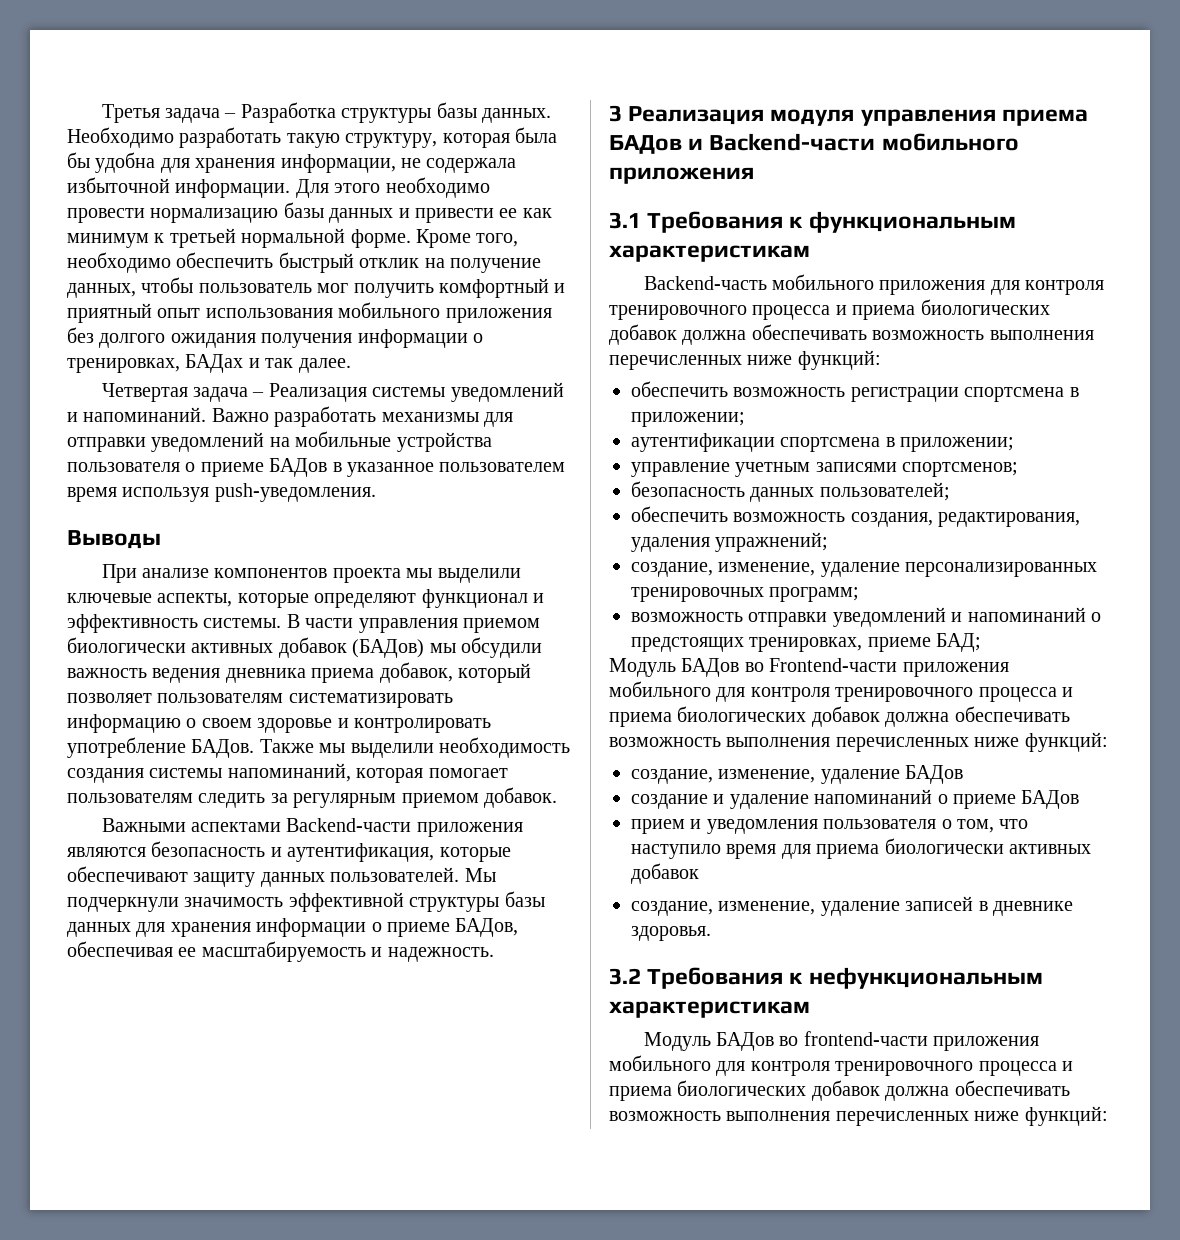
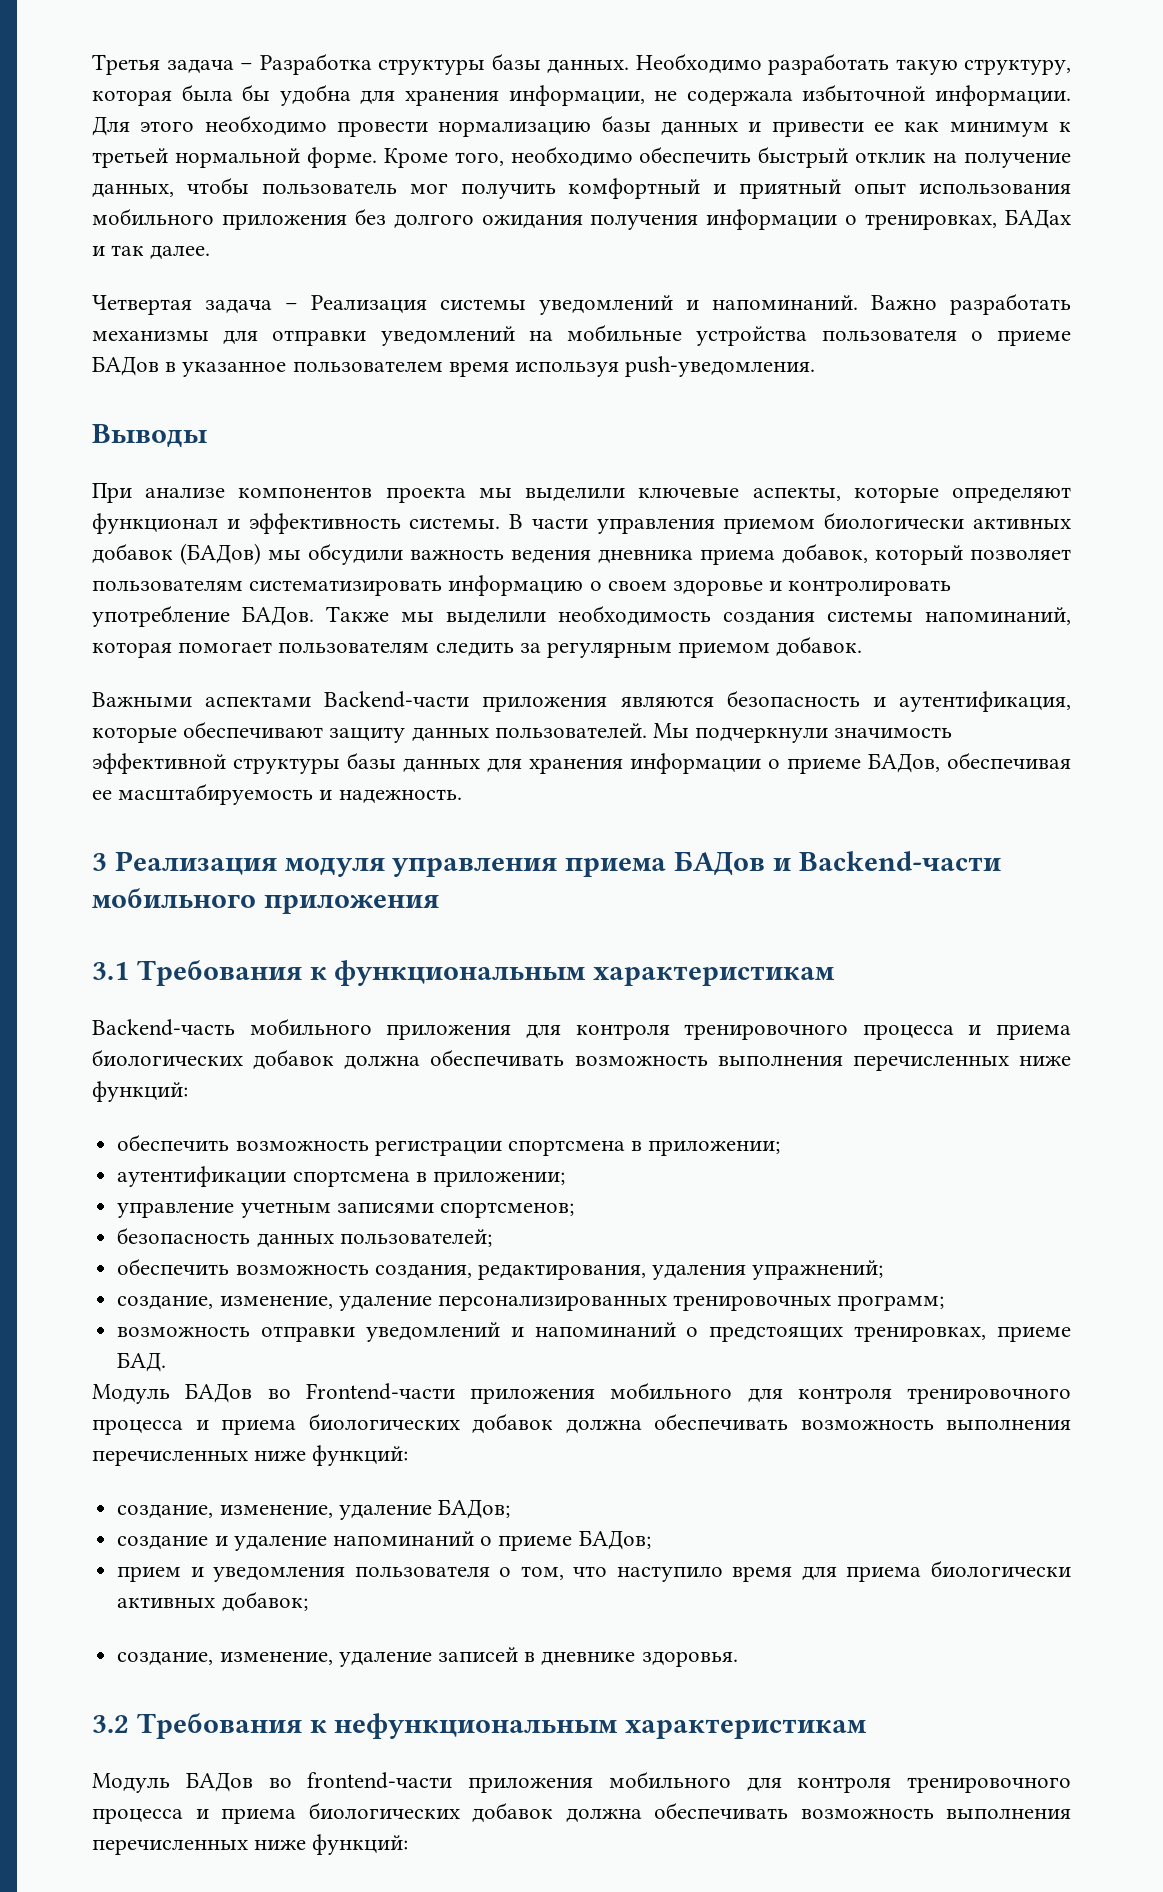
[936,633,982,652] БАД; -> [117,1352,167,1372] БАД.
[905,765,964,784] БАДов -> [437,1499,510,1519] БАДов;
[1021,790,1080,809] БАДов -> [578,1530,651,1550] БАДов;
[631,863,699,884] добавок -> [221,1591,308,1612] добавок;

